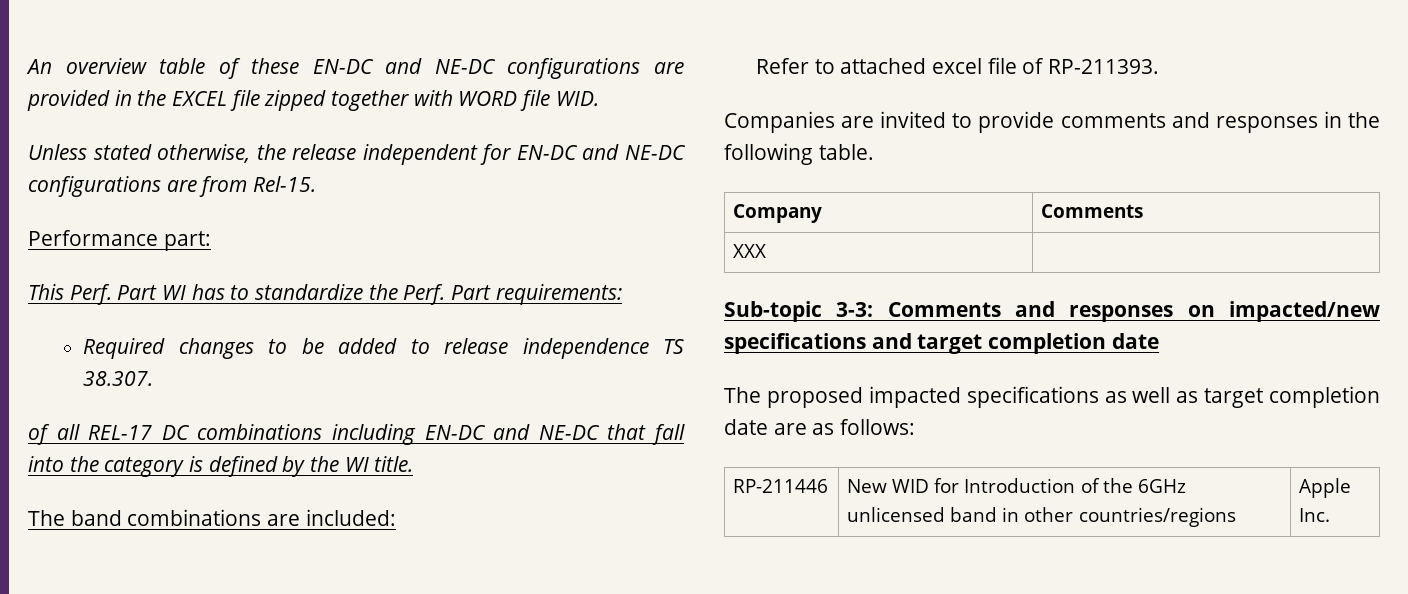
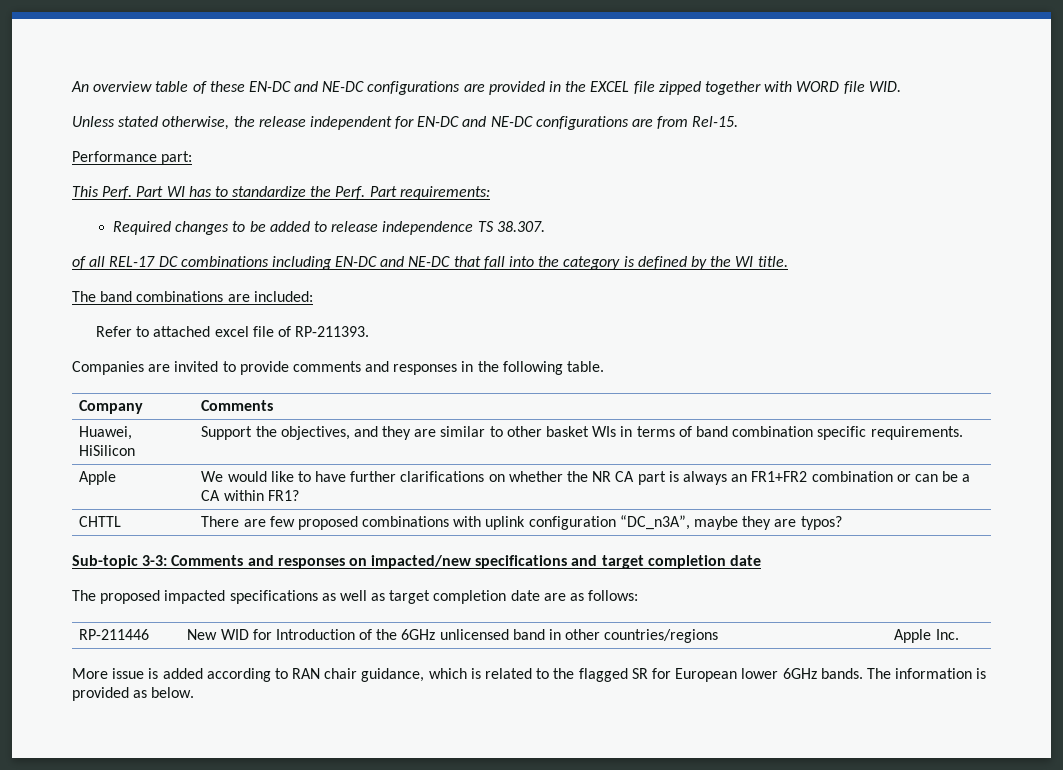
[733,244,767,258] XXX | -> [79,426,133,440] [79,445,136,456] [201,426,963,440] [79,471,117,485] [201,471,971,485] [201,490,299,501] [79,516,122,527] [201,515,842,530] Huawei, HiSilicon | Support the objectives, and they are similar to other basket WIs in terms of band combination specific requirements. // Apple | We would like to have further clarifications on whether the NR CA part is always an FR1+FR2 combination or can be a CA within FR1? // CHTTL | There are few proposed combinations with uplink configuration “DC_n3A”, maybe they are typos?
(1331, 515) none -> [72,668,987,682] [72,687,195,701] // More issue is added according to RAN chair guidance, which is related to the flagged SR for European lower 6GHz bands. The information is provided as below.

